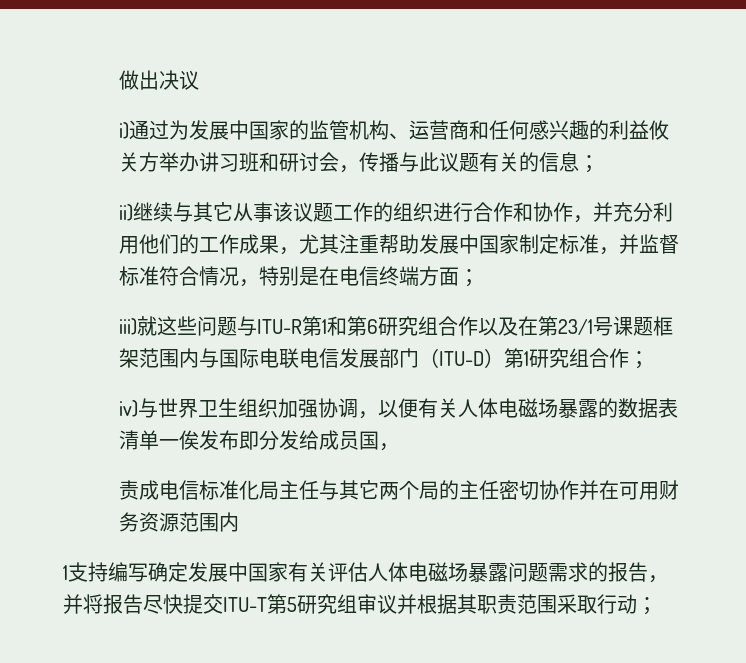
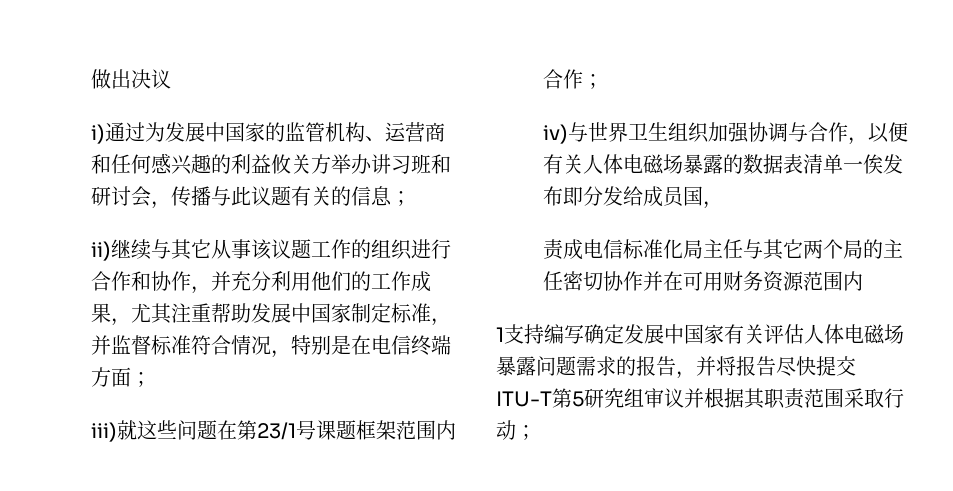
[236,316,518,336] 与ITU-R第1和第6研究组合作以及 -> (218, 430) none
[198,348,589,369] 与国际电联电信发展部门（ITU-D）第1研究组 -> (457, 430) none
(358, 408) none -> [788,122,849,142] 与合作

